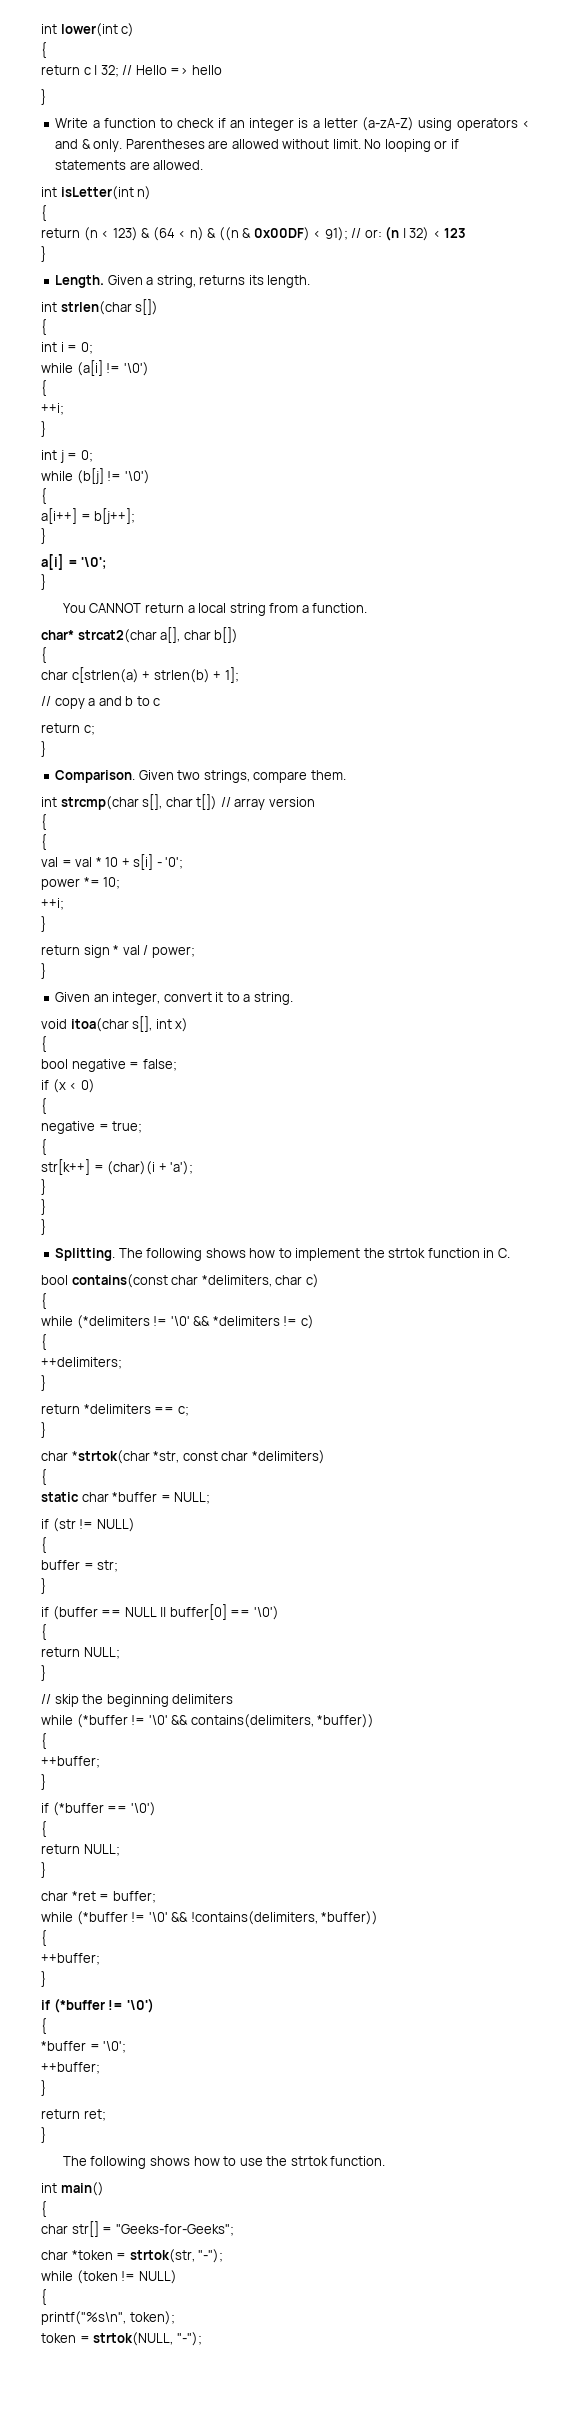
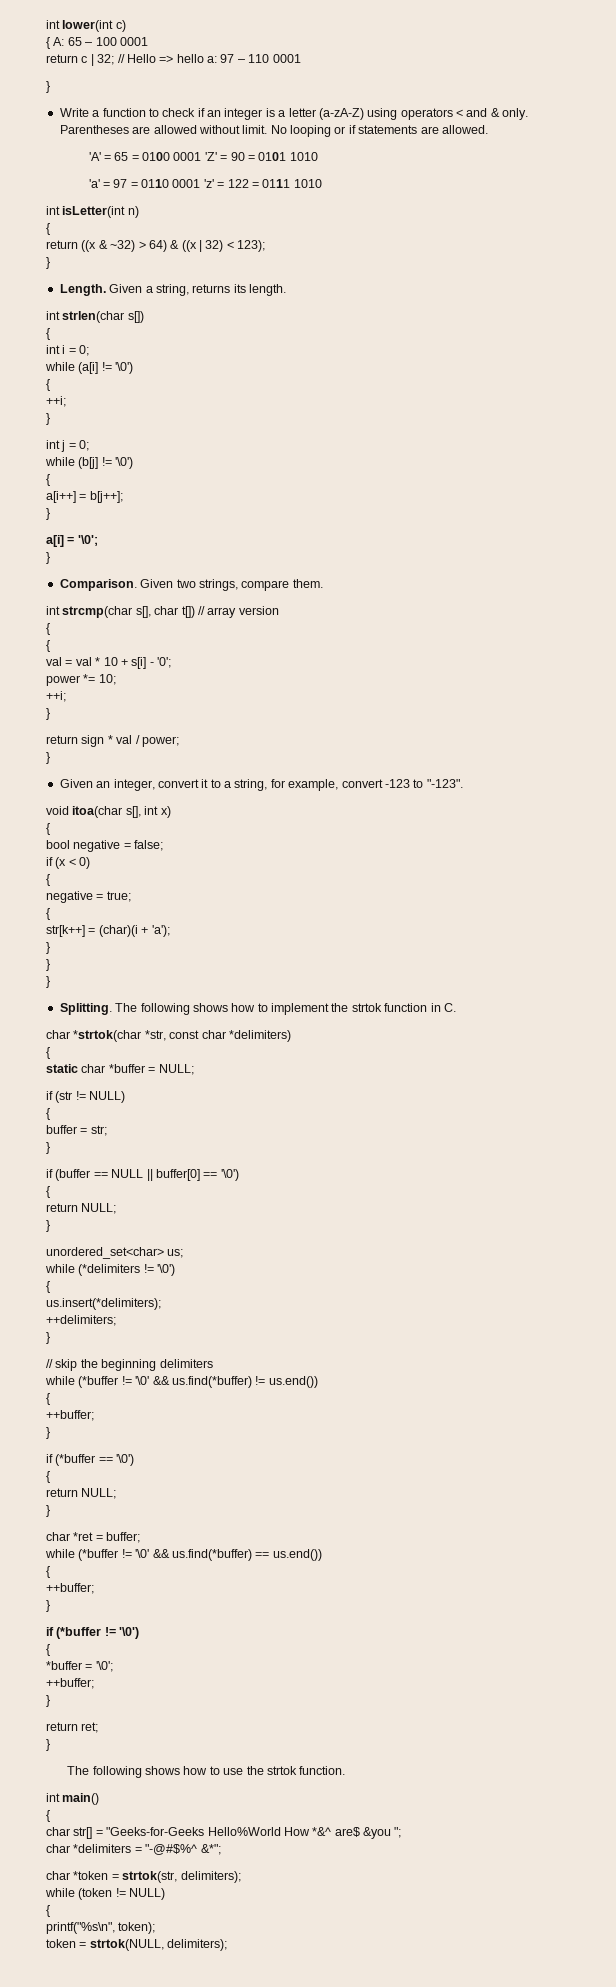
(46, 50) none -> [53,37,148,46] A: 65 – 100 0001
(222, 70) none -> [207,54,301,63] a: 97 – 110 0001
(204, 165) none -> [88,152,318,161] [88,179,322,188] // 'A' = 65 = 0100 0001 'Z' = 90 = 0101 1010 // 'a' = 97 = 0110 0001 'z' = 122 = 0111 1010
[83,226,400,241] (n < 123) & (64 < n) & ((n & 0x00DF) < 91); // or: (n -> [81,240,197,252] ((x & ~32) > 64) & ((x
[444,228,467,238] 123 -> [237,240,266,252] 123);
[62,603,368,616] [41,627,239,643] [41,647,46,663] [41,667,239,683] [41,696,161,709] [41,723,95,735] [41,741,46,757] // You CANNOT return a local string from a function. // char* strcat2(char a[], char b[]) // { // char c[strlen(a) + strlen(b) + 1]; // // copy a and b to c // return c; // } -> (50, 558) none
[253,992,293,1005] string. -> [234,779,463,791] string, for example, convert -123 to "-123".
[41,1274,319,1288] [41,1293,46,1309] [41,1315,314,1329] [41,1334,46,1350] [41,1357,122,1369] [41,1375,46,1391] [41,1404,189,1416] [41,1422,46,1438] // bool contains(const char *delimiters, char c) // { // while (*delimiters != '\0' && *delimiters != c) // { // ++delimiters; // } // return *delimiters == c; // } -> (456, 1007) none
(46, 1673) none -> [46,1247,184,1259] [45,1264,176,1276] [46,1281,50,1293] [46,1298,161,1310] [46,1315,116,1326] [46,1332,50,1344] // unordered_set<char> us; // while (*delimiters != '\0') // { // us.insert(*delimiters); // ++delimiters; // }
[190,1714,375,1728] contains(delimiters, *buffer)) -> [171,1376,318,1388] us.find(*buffer) != us.end())
[190,1911,379,1925] !contains(delimiters, *buffer)) -> [171,1549,322,1561] us.find(*buffer) == us.end())
[115,2224,234,2236] "Geeks-for-Geeks"; -> [106,1827,402,1839] [46,1844,221,1855] "Geeks-for-Geeks Hello%World How *&^ are$ &you "; // char *delimiters = "-@#$%^ &*";
[198,2249,224,2263] "-"); -> [180,1871,241,1883] delimiters);
[176,2332,202,2346] "-"); -> [167,1939,228,1951] delimiters);

